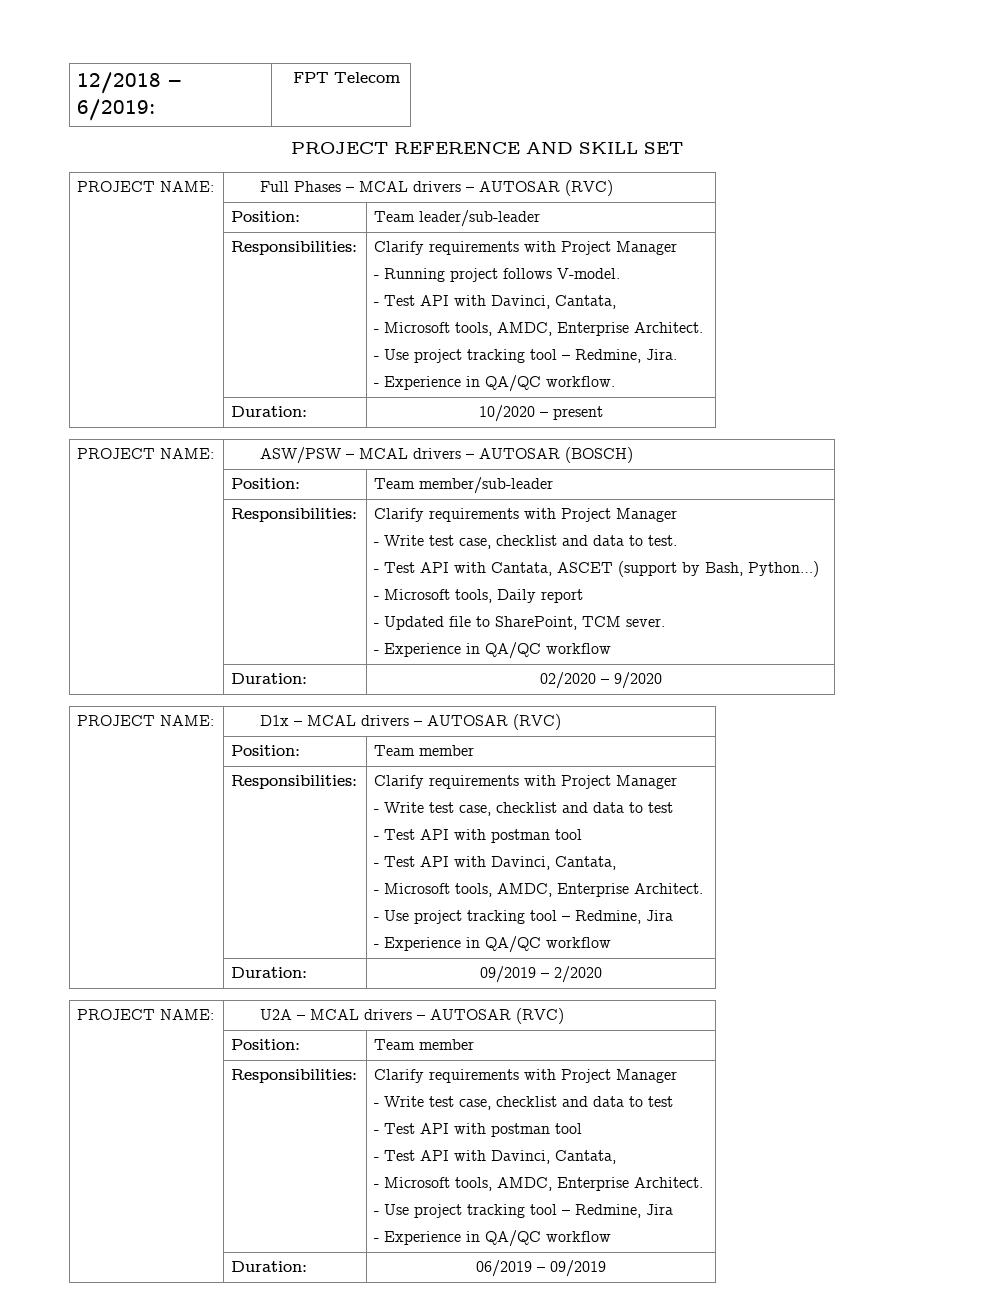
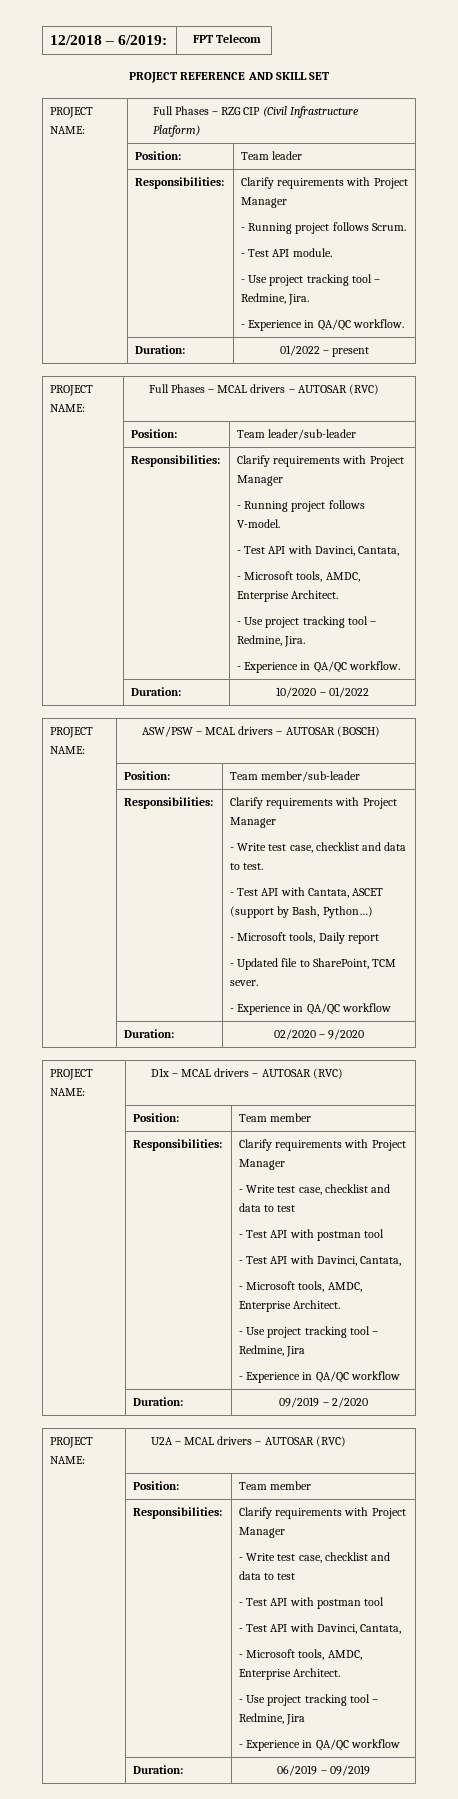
(683, 148) none -> [49,107,93,118] [49,126,85,134] [152,106,359,118] [152,125,200,137] [134,151,181,160] [240,151,303,160] [134,177,224,189] [240,177,408,189] [240,197,287,208] [240,222,406,234] [240,248,332,257] [240,274,381,286] [240,293,310,305] [240,319,404,331] [134,345,185,354] [279,345,370,357] // PROJECT NAME: | Full Phases – RZG CIP (Civil Infrastructure Platform) // | Position: | Team leader // | Responsibilities: | Clarify requirements with Project Manager // - Running project follows Scrum. // - Test API module. // - Use project tracking tool – Redmine, Jira. // - Experience in QA/QC workflow. // | Duration: | 01/2022 – present
[553,406,603,420] present -> [328,687,369,698] 01/2022

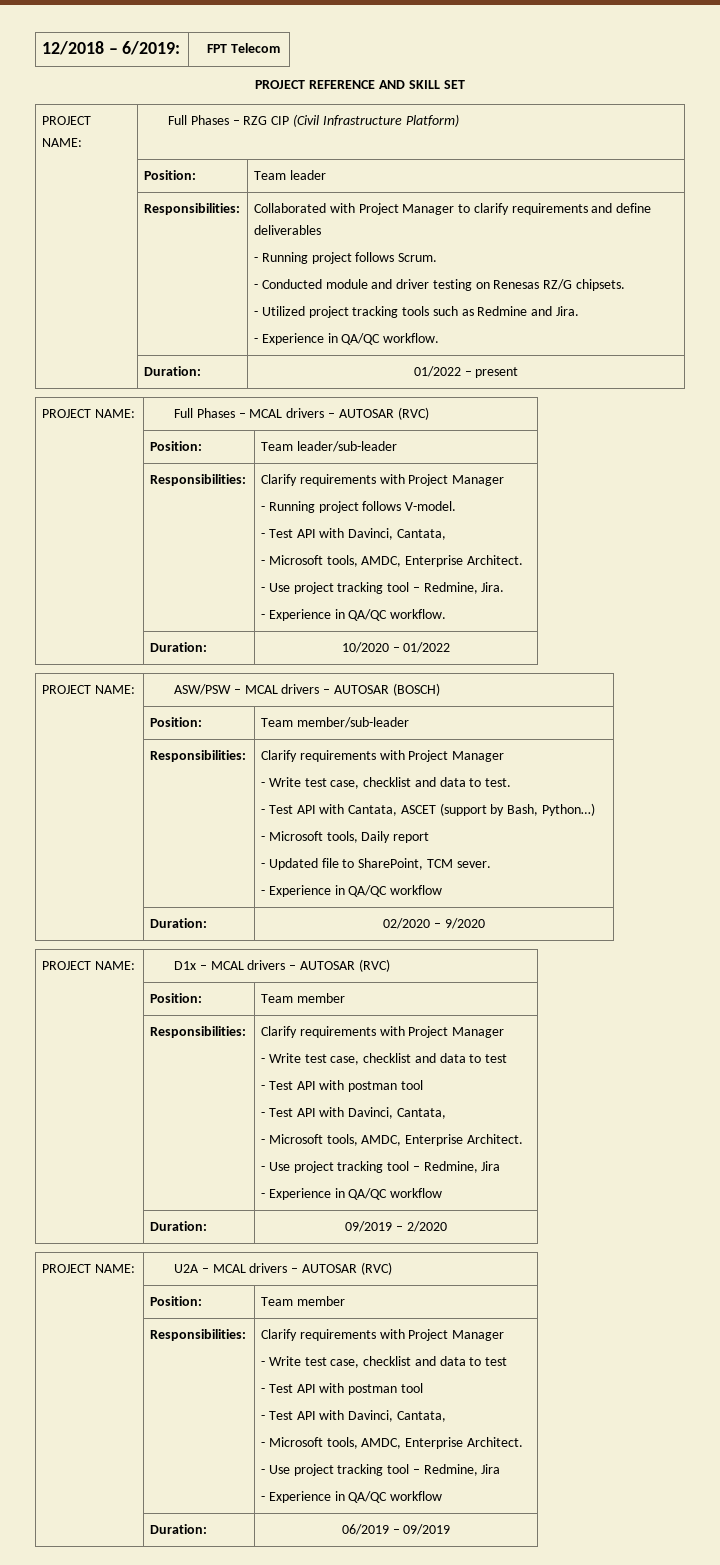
[240,177,408,189] [240,197,287,208] Clarify requirements with Project Manager -> [253,203,652,215] [253,225,321,235] Collaborated with Project Manager to clarify requirements and define deliverables
[248,248,332,257] [240,274,381,286] [240,293,286,304] Test API module. // - Use project tracking tool – Redmine, -> [261,279,625,291] [253,306,553,318] Conducted module and driver testing on Renesas RZ/G chipsets. // - Utilized project tracking tools such as Redmine and

